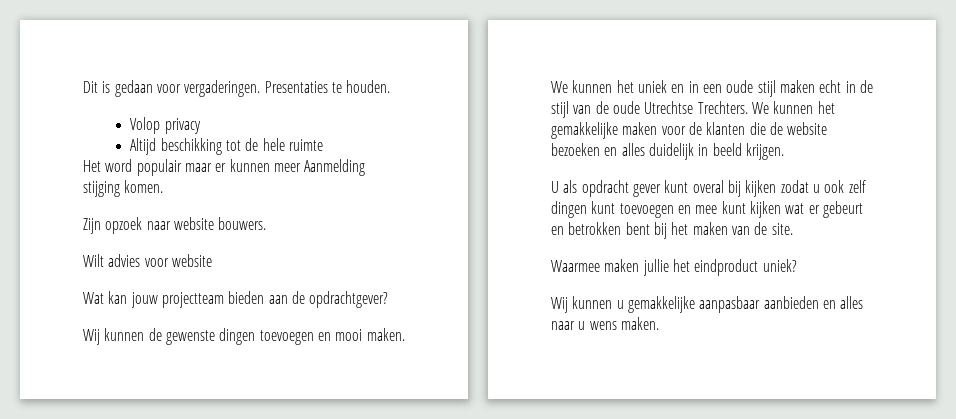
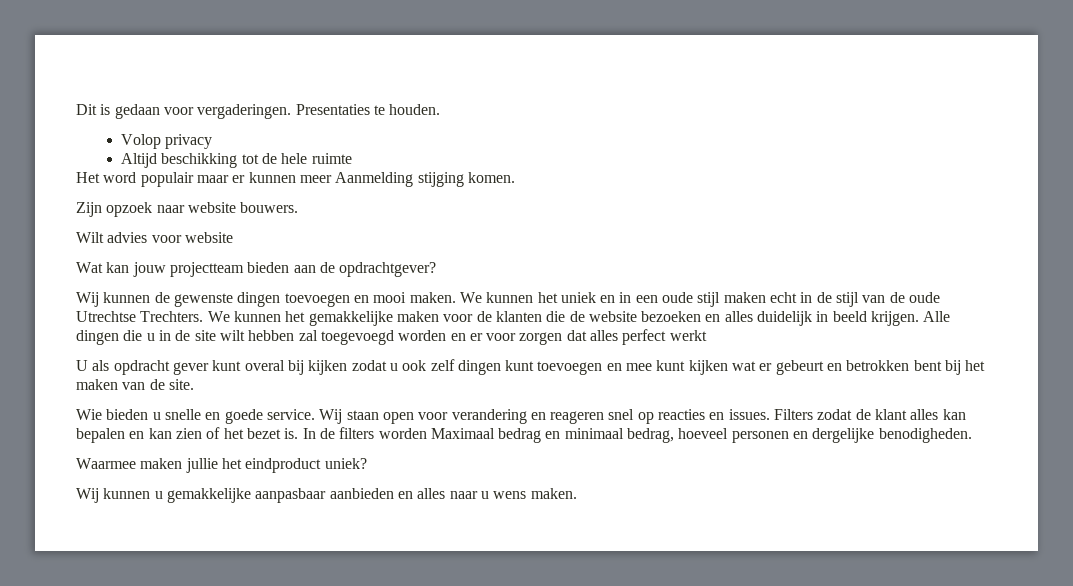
(784, 151) none -> [923,311,951,322] [76,329,707,345] Alle dingen die u in de site wilt hebben zal toegevoegd worden en er voor zorgen dat alles perfect werkt
(793, 229) none -> [76,409,966,424] [76,427,972,443] // Wie bieden u snelle en goede service. Wij staan open voor verandering en reageren snel op reacties en issues. Filters zodat de klant alles kan bepalen en kan zien of het bezet is. In de filters worden Maximaal bedrag en minimaal bedrag, hoeveel personen en dergelijke benodigheden.

